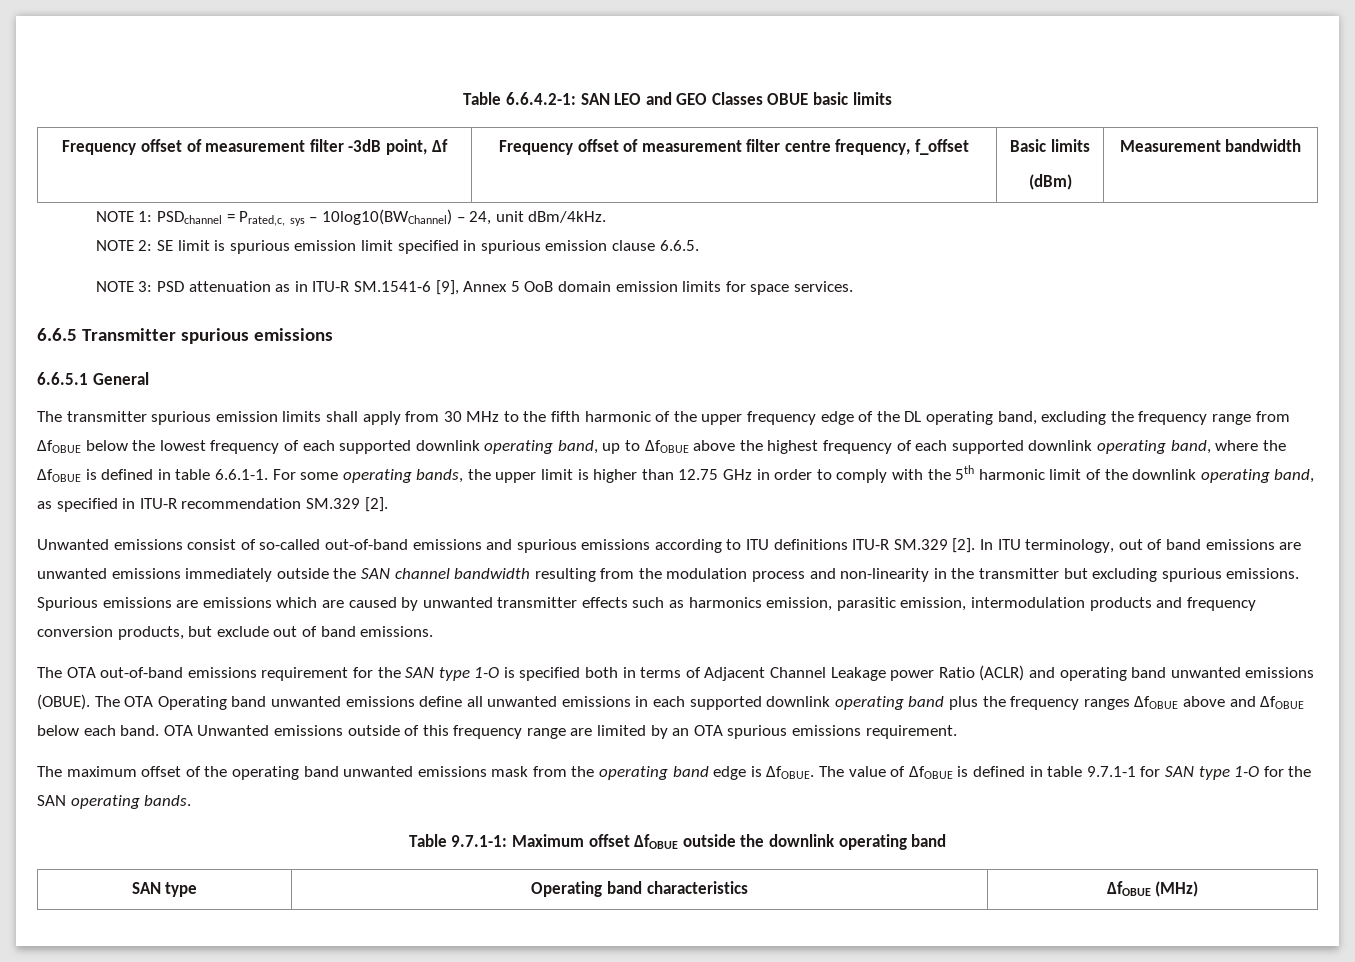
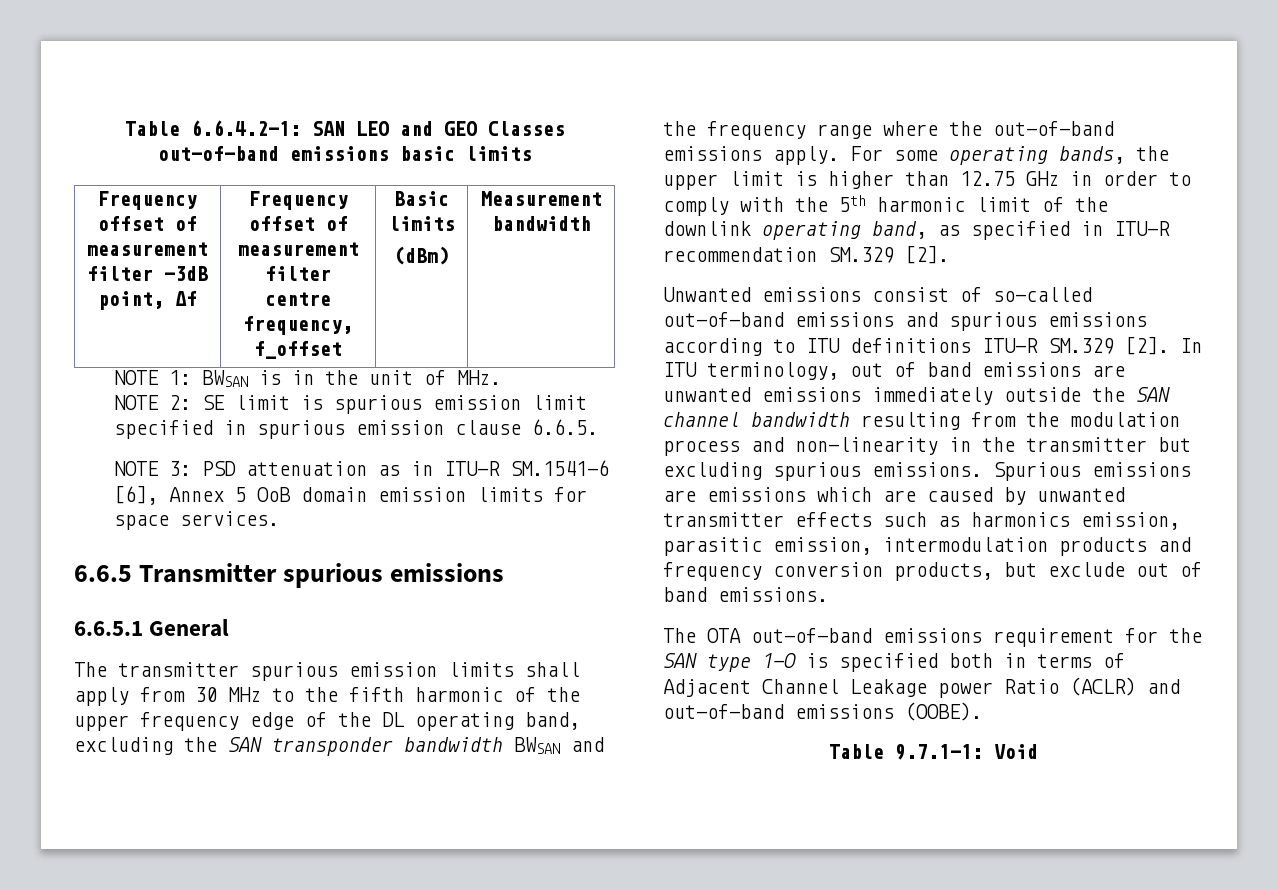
[767,93,809,105] OBUE -> [157,146,389,161] out-of-band emissions
[157,209,607,226] PSDchannel = Prated,c, sys – 10log10(BWChannel) – 24, unit dBm/4kHz. -> [202,370,502,387] BWSAN is in the unit of MHz.
[435,280,459,295] [9], -> [114,485,159,505] [6],
[1138,411,1290,425] [37,440,1286,454] [37,469,268,482] frequency range from ΔfOBUE below the lowest frequency of each supported downlink operating band, up to ΔfOBUE above the highest frequency of each supported downlink operating band, where the ΔfOBUE is defined in table 6.6.1-1. -> [228,737,604,756] [663,121,1114,140] [663,146,839,165] SAN transponder bandwidth BWSAN and the frequency range where the out-of-band emissions apply.
[1059,667,1315,681] [37,694,1305,710] [37,725,957,739] [37,766,1312,780] [37,795,192,809] [408,834,947,850] [131,882,198,897] [531,881,748,897] [1106,881,1199,897] operating band unwanted emissions (OBUE). The OTA Operating band unwanted emissions define all unwanted emissions in each supported downlink operating band plus the frequency ranges ΔfOBUE above and ΔfOBUE below each band. OTA Unwanted emissions outside of this frequency range are limited by an OTA spurious emissions requirement. // The maximum offset of the operating band unwanted emissions mask from the operating band edge is ΔfOBUE. The value of ΔfOBUE is defined in table 9.7.1-1 for SAN type 1-O for the SAN operating bands. // Table 9.7.1-1: Maximum offset ΔfOBUE outside the downlink operating band // SAN type | Operating band characteristics | ΔfOBUE (MHz) -> [663,702,982,721] [829,744,1038,760] out-of-band emissions (OOBE). // Table 9.7.1-1: Void

